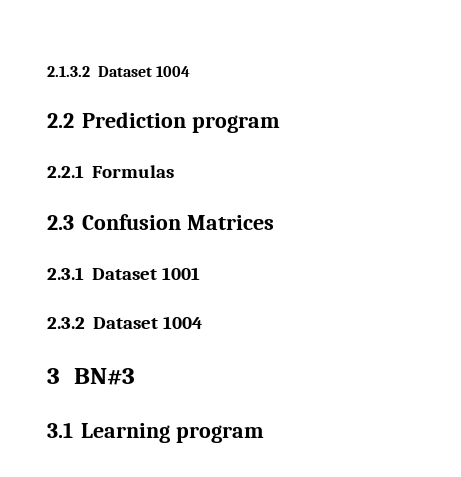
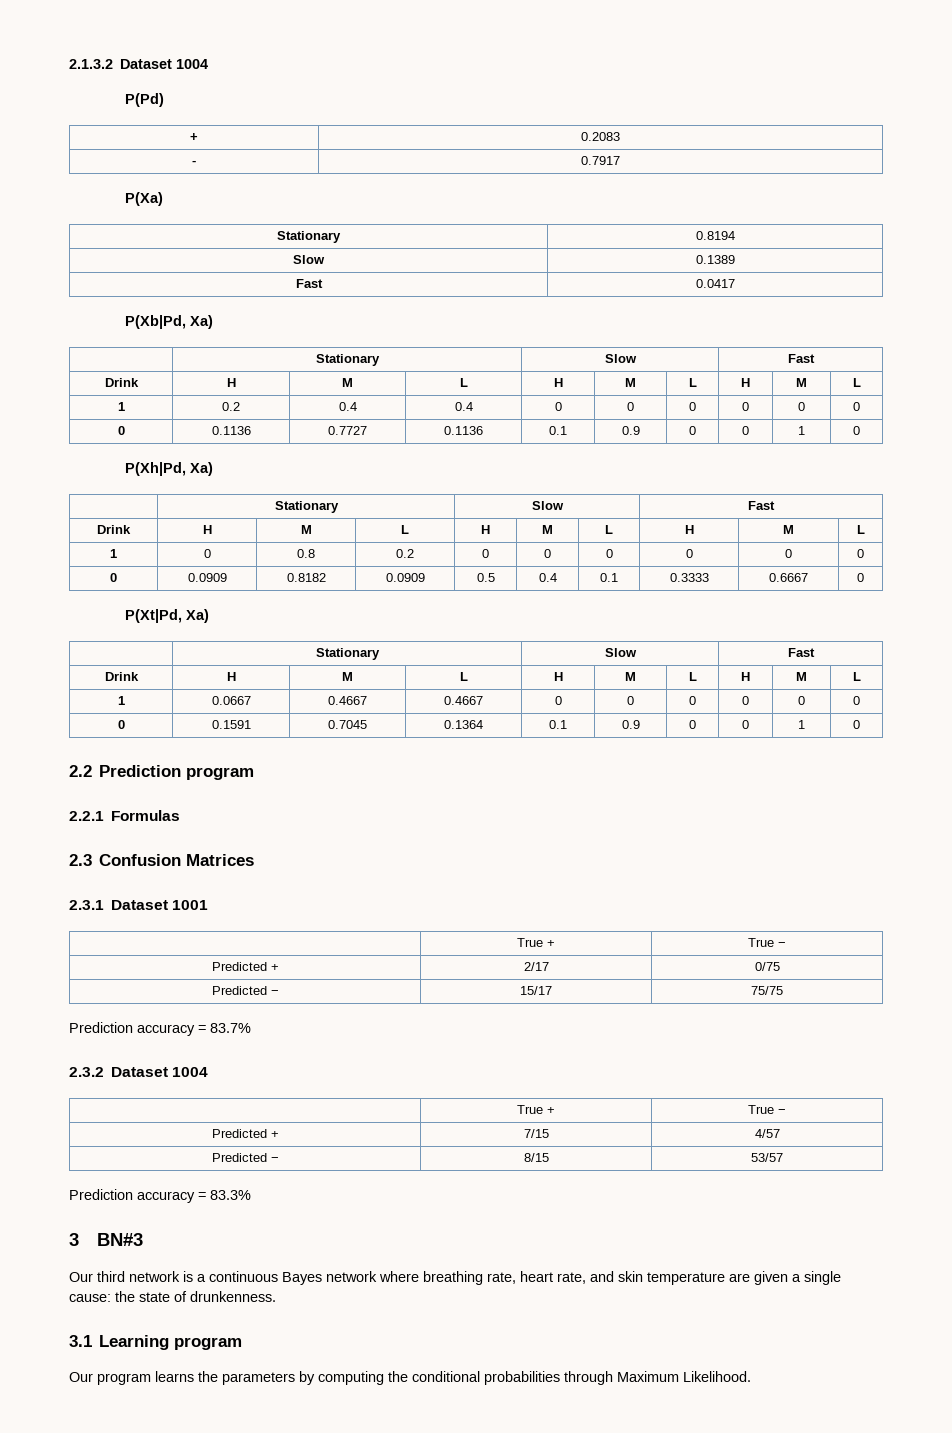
(191, 71) none -> [124,93,164,107] [190,133,198,141] [581,132,620,141] [192,160,196,165] [581,156,620,165] [124,192,163,206] [277,231,341,243] [695,231,735,240] [293,255,325,264] [695,255,735,264] [295,279,323,288] [695,279,735,288] [124,315,213,329] [315,354,380,366] [604,354,637,363] [787,354,815,363] [104,378,139,387] [226,378,236,387] [342,378,353,387] [459,378,468,387] [553,378,563,387] [625,378,636,387] [688,378,697,387] [741,378,750,387] [796,378,807,387] [852,378,861,387] [117,402,125,411] [222,402,240,411] [338,402,357,411] [454,402,473,411] [554,402,562,411] [627,402,634,411] [689,402,696,411] [742,402,749,411] [798,402,805,411] [853,402,860,411] [117,426,125,435] [211,426,251,435] [328,426,367,435] [444,426,483,435] [549,426,567,435] [621,426,640,435] [689,426,696,435] [742,426,749,435] [798,426,805,435] [853,426,860,435] [124,462,213,476] [274,501,339,513] [531,501,564,510] [748,501,775,510] [97,525,131,534] [202,525,212,534] [300,525,312,534] [401,525,409,534] [481,525,490,534] [542,525,553,534] [605,525,613,534] [684,525,694,534] [783,525,794,534] [856,525,865,534] [110,549,117,558] [203,549,211,558] [297,549,315,558] [396,549,414,558] [482,549,489,558] [544,549,551,558] [605,549,613,558] [685,549,693,558] [785,549,792,558] [857,549,864,558] [110,573,117,582] [187,573,227,582] [286,573,326,582] [385,573,425,582] [476,573,495,582] [538,573,557,582] [600,573,618,582] [669,573,709,582] [769,573,808,582] [857,573,864,582] [124,609,209,623] [315,648,380,660] [604,648,637,657] [787,648,815,657] [104,672,139,681] [226,672,236,681] [342,672,353,681] [459,672,468,681] [553,672,563,681] [625,672,636,681] [688,672,697,681] [741,672,750,681] [796,672,807,681] [852,672,861,681] [117,696,125,705] [211,696,251,705] [328,696,367,705] [444,696,483,705] [554,696,562,705] [627,696,634,705] [689,696,696,705] [742,696,749,705] [798,696,805,705] [853,696,860,705] [117,720,125,729] [211,720,251,729] [328,720,367,729] [444,720,483,729] [549,720,567,729] [621,720,640,729] [689,720,696,729] [742,720,749,729] [798,720,805,729] [853,720,860,729] // P(Pd) // + | 0.2083 // - | 0.7917 // P(Xa) // Stationary | 0.8194 // Slow | 0.1389 // Fast | 0.0417 // P(Xb|Pd, Xa) // | Stationary | Slow | Fast // Drink | H | M | L | H | M | L | H | M | L // 1 | 0.2 | 0.4 | 0.4 | 0 | 0 | 0 | 0 | 0 | 0 // 0 | 0.1136 | 0.7727 | 0.1136 | 0.1 | 0.9 | 0 | 0 | 1 | 0 // P(Xh|Pd, Xa) // | Stationary | Slow | Fast // Drink | H | M | L | H | M | L | H | M | L // 1 | 0 | 0.8 | 0.2 | 0 | 0 | 0 | 0 | 0 | 0 // 0 | 0.0909 | 0.8182 | 0.0909 | 0.5 | 0.4 | 0.1 | 0.3333 | 0.6667 | 0 // P(Xt|Pd, Xa) // | Stationary | Slow | Fast // Drink | H | M | L | H | M | L | H | M | L // 1 | 0.0667 | 0.4667 | 0.4667 | 0 | 0 | 0 | 0 | 0 | 0 // 0 | 0.1591 | 0.7045 | 0.1364 | 0.1 | 0.9 | 0 | 0 | 1 | 0
[47,316,203,329] [47,368,136,385] [47,422,264,443] // 2.3.2 Dataset 1004 // 3 BN#3 // 3.1 Learning program -> [517,938,555,947] [748,938,786,947] [211,962,279,971] [523,962,549,971] [754,962,780,971] [211,986,279,995] [520,986,552,995] [751,986,783,995] [69,1022,251,1036] [69,1067,209,1077] [517,1105,555,1114] [748,1105,786,1114] [211,1129,279,1138] [523,1129,549,1138] [754,1129,780,1138] [211,1153,279,1162] [523,1153,549,1162] [751,1153,783,1162] [69,1189,251,1203] [69,1233,143,1246] [69,1271,841,1285] [69,1291,276,1302] [69,1335,243,1350] [69,1371,751,1385] // | True + | True − // Predicted + | 2/17 | 0/75 // Predicted − | 15/17 | 75/75 // Prediction accuracy = 83.7% // 2.3.2 Dataset 1004 // | True + | True − // Predicted + | 7/15 | 4/57 // Predicted − | 8/15 | 53/57 // Prediction accuracy = 83.3% // 3 BN#3 // Our third network is a continuous Bayes network where breathing rate, heart rate, and skin temperature are given a single cause: the state of drunkenness. // 3.1 Learning program // Our program learns the parameters by computing the conditional probabilities through Maximum Likelihood.

